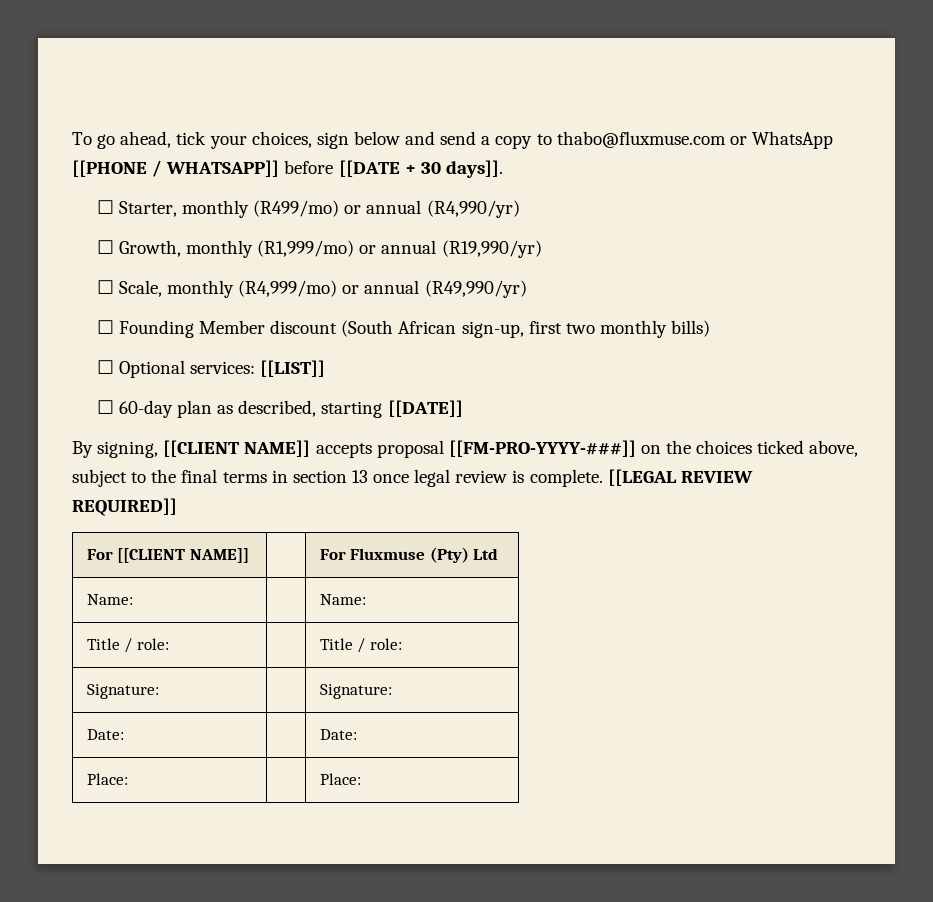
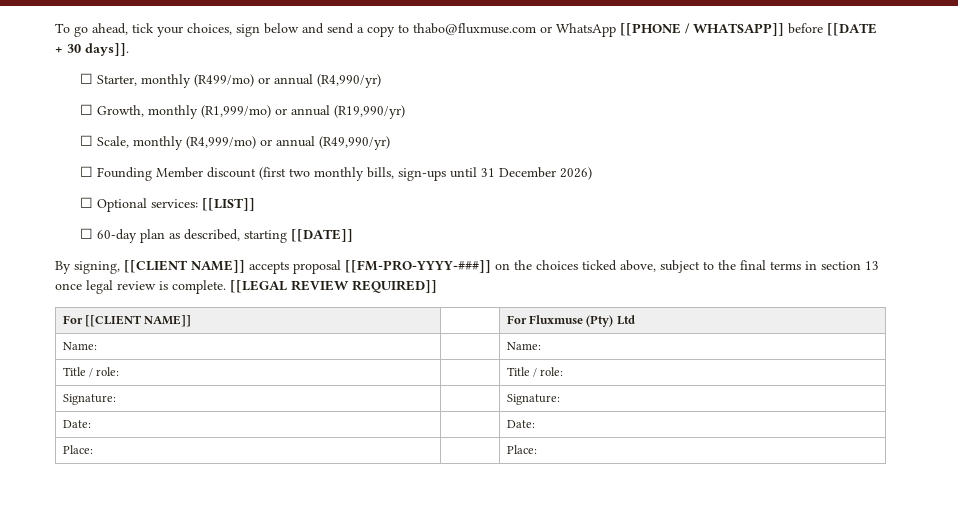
[341,320,711,338] (South African sign-up, first two monthly bills) -> [259,167,593,181] (first two monthly bills, sign-ups until 31 December 2026)

